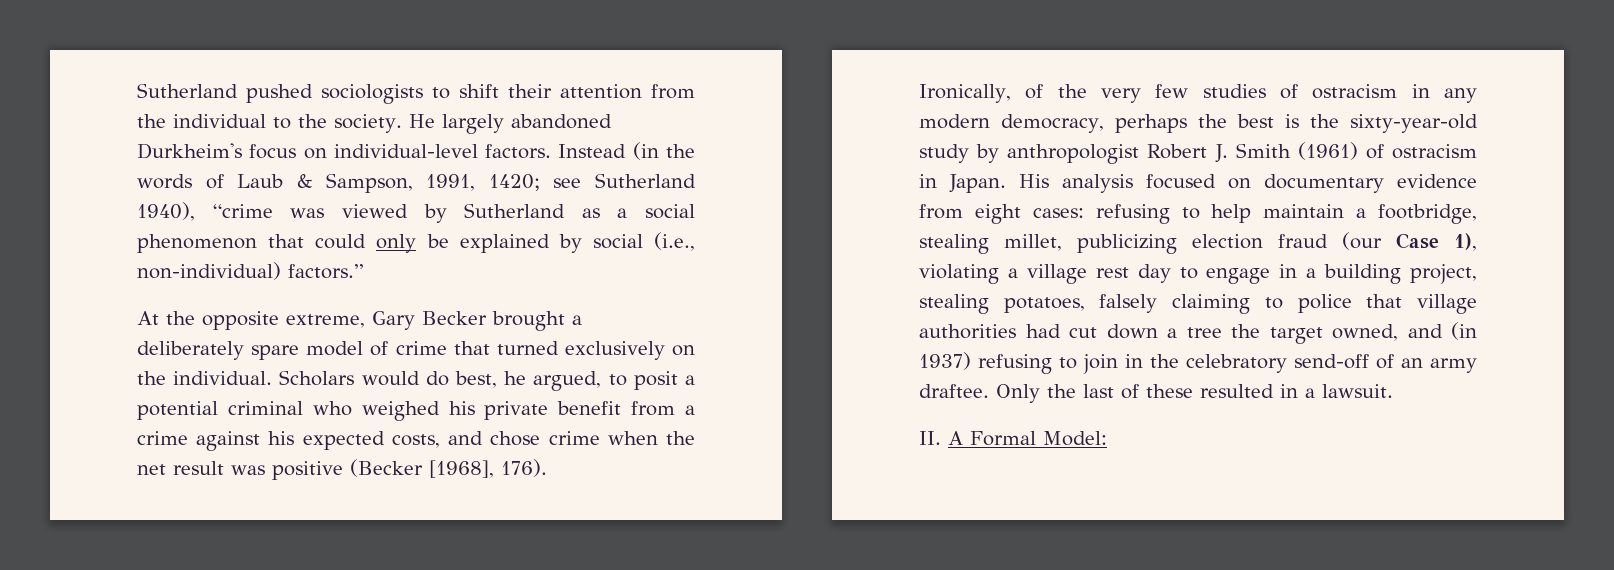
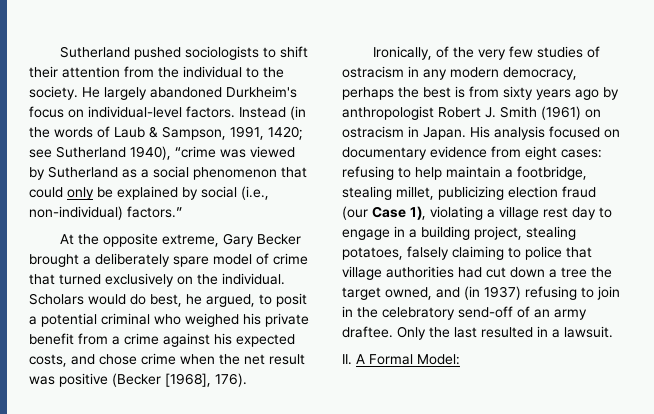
[1309,114,1478,133] [919,144,969,163] the sixty-year-old study -> [469,86,599,100] from sixty years ago
[1365,144,1384,159] of -> [585,109,601,118] on
[1121,384,1193,399] of these -> (477, 332) none

